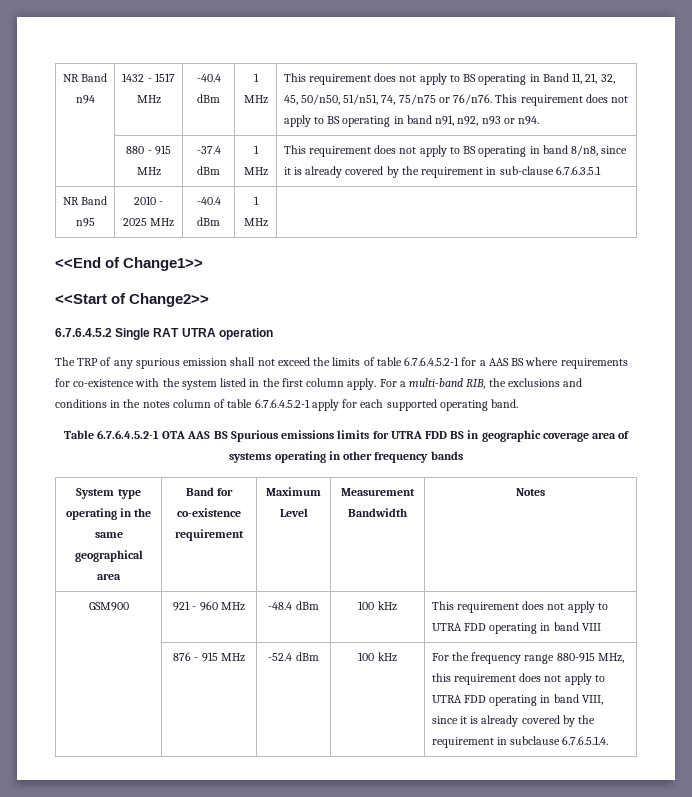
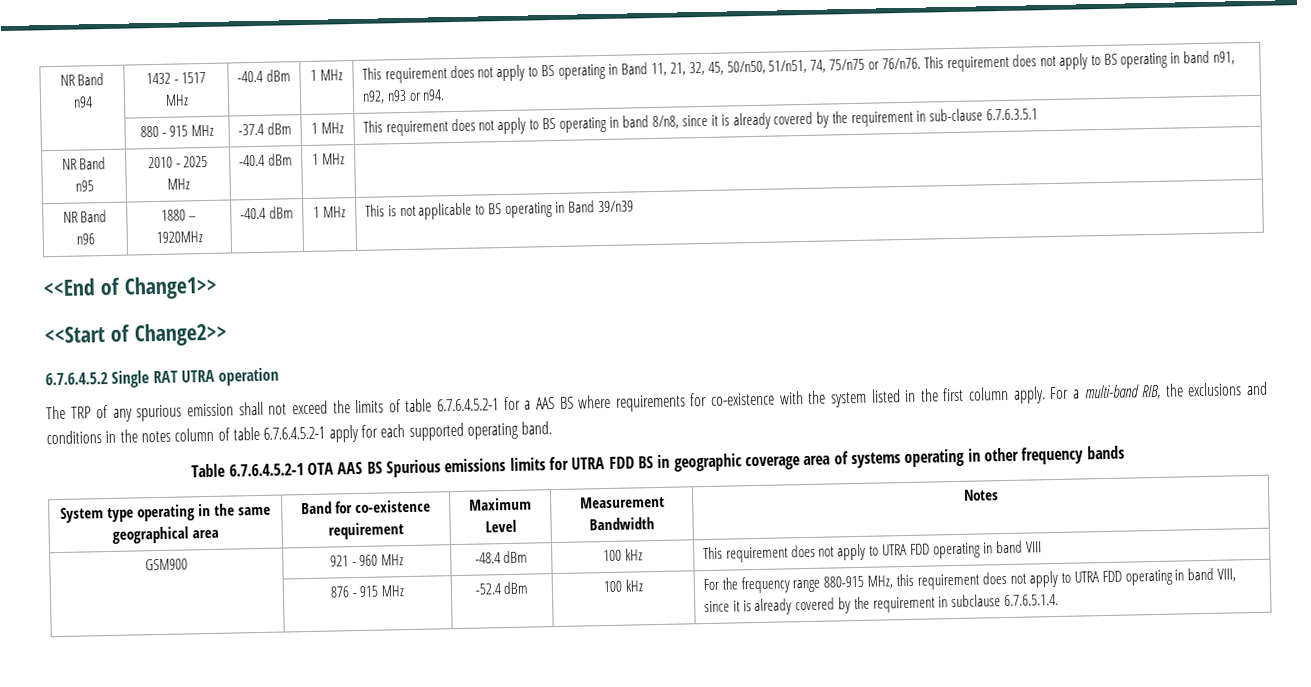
(268, 222) none -> [62,209,108,223] [75,233,95,245] [160,209,198,221] [155,231,203,244] [240,206,294,220] [313,206,346,218] [364,200,634,220] // NR Band n96 | 1880 – 1920MHz | -40.4 dBm | 1 MHz | This is not applicable to BS operating in Band 39/n39

